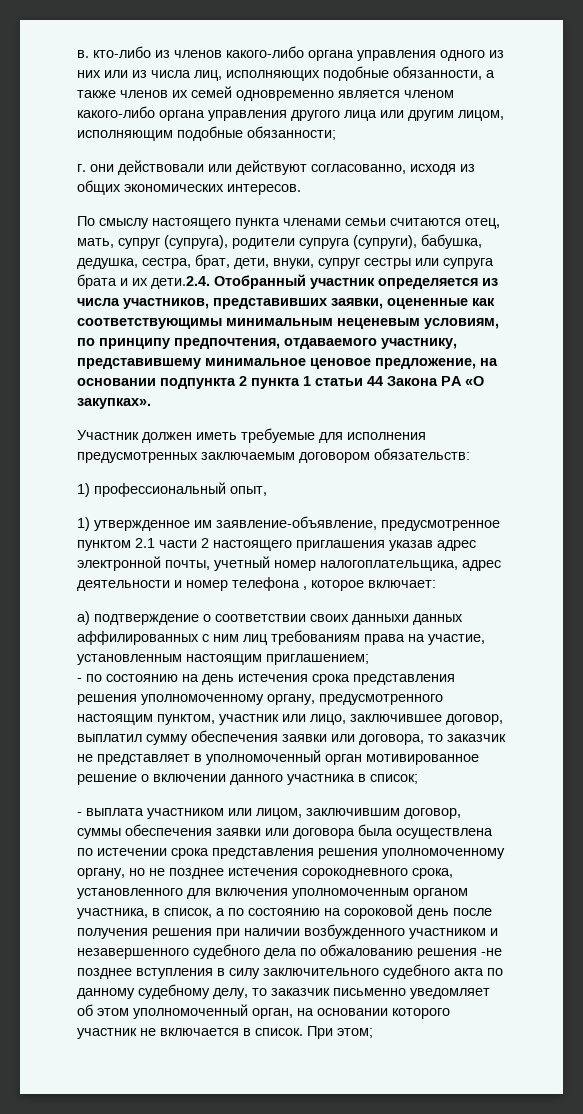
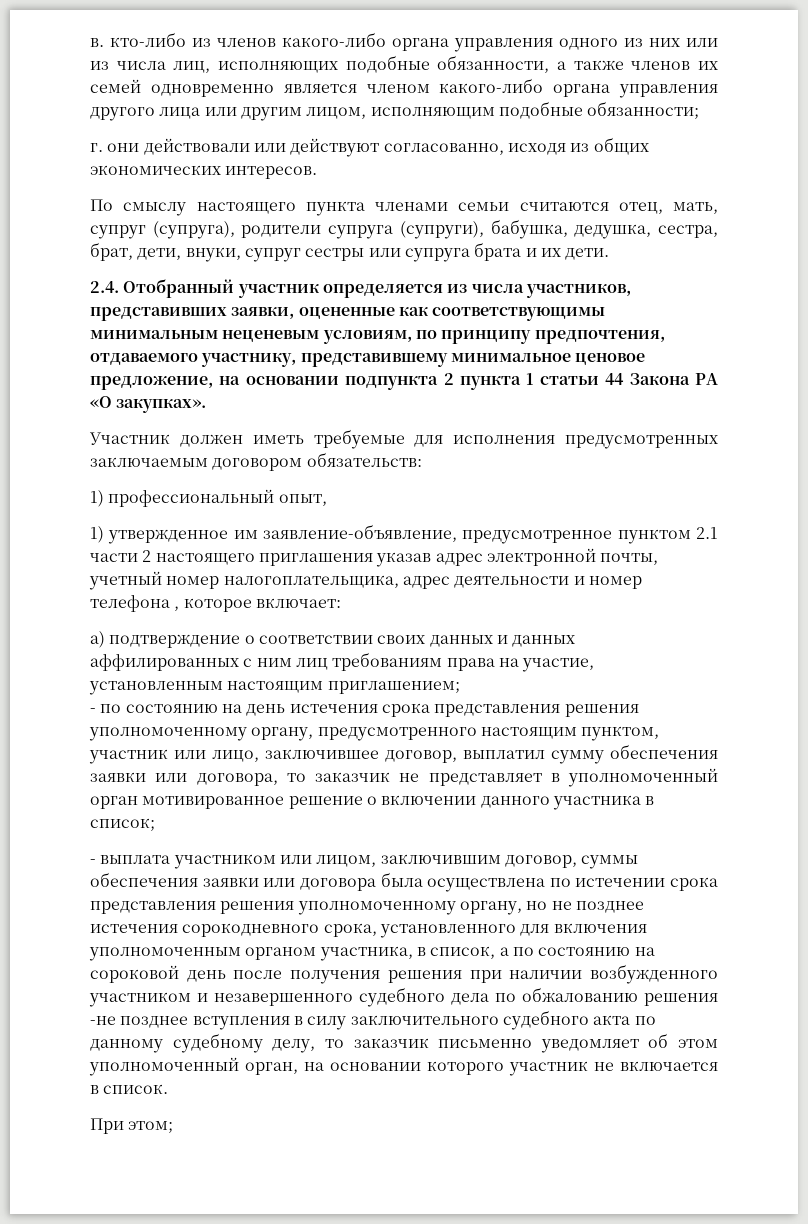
[151,276,210,289] дети.2.4. -> [565,248,610,260] [90,281,119,293] дети. // 2.4.
[352,614,409,625] данныхи -> [429,635,508,647] данных и
(303, 1032) none -> (169, 1089) //

